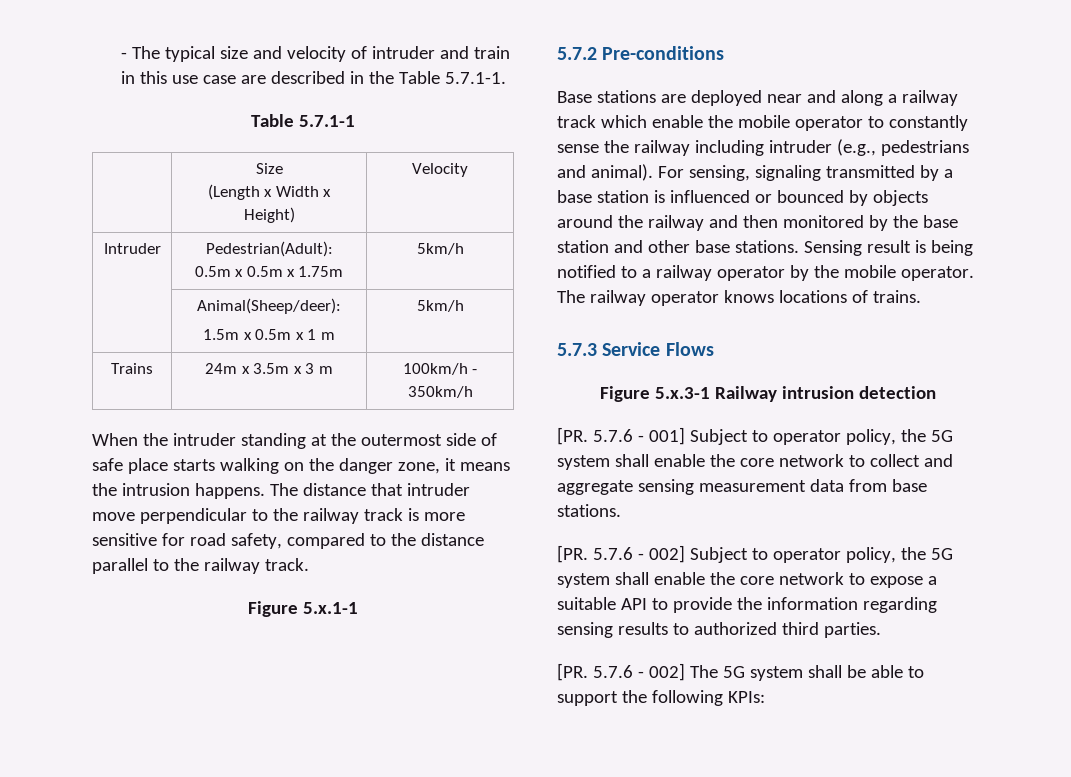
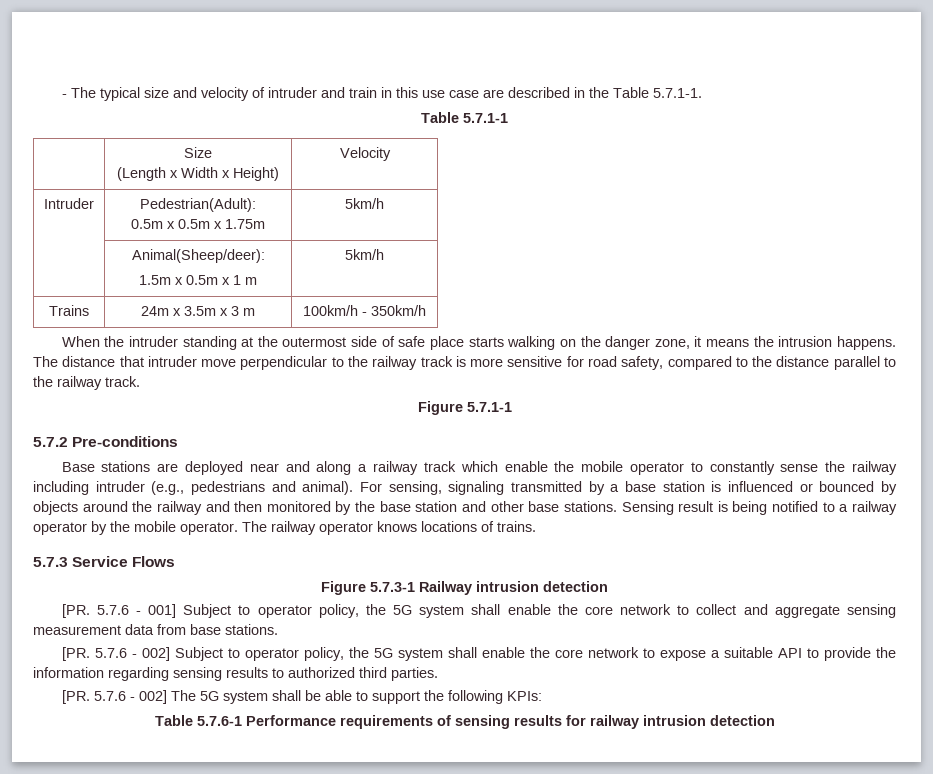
[302,602,358,614] 5.x.1-1 -> [466,402,512,412] 5.7.1-1
[655,387,711,399] 5.x.3-1 -> [370,582,415,592] 5.7.3-1
(765, 697) none -> [154,715,775,729] // Table 5.7.6-1 Performance requirements of sensing results for railway intrusion detection

